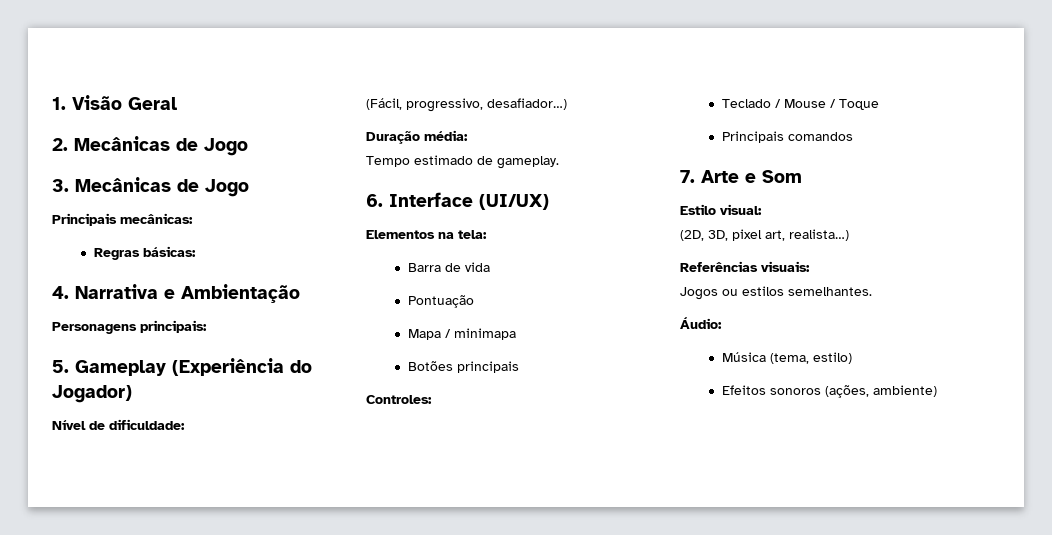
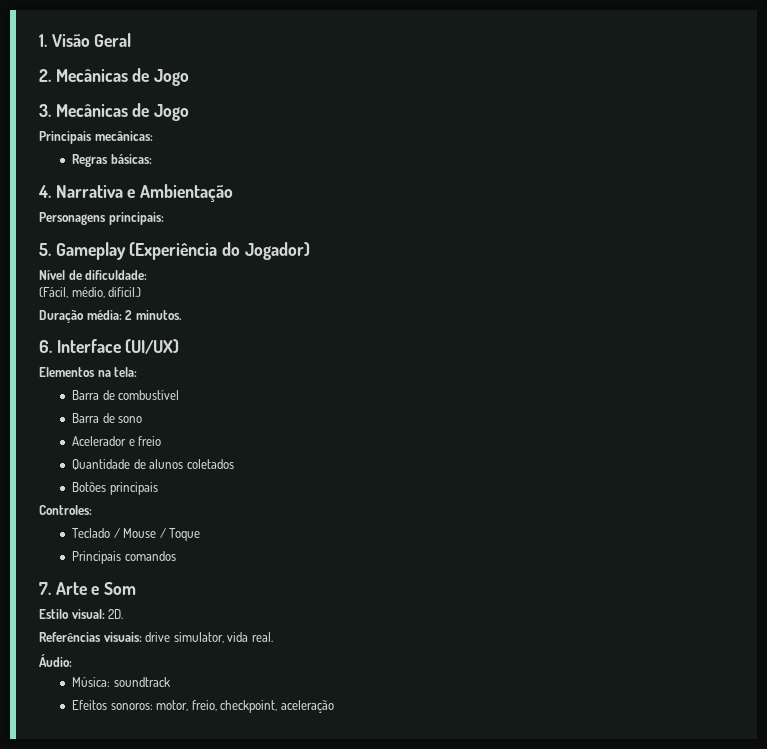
[406,98,567,112] progressivo, desafiador…) -> [71,287,142,298] médio, difícil.)
[366,155,559,169] // Tempo estimado de gameplay. -> [125,310,182,320] 2 minutos.
[464,262,490,272] [407,295,474,308] [407,328,516,340] vida // Pontuação // Mapa / minimapa -> [118,390,180,400] [72,413,143,423] [72,436,162,446] [72,459,234,470] combustível // Barra de sono // Acelerador e freio // Quantidade de alunos coletados
[680,229,849,241] [680,261,810,272] [680,286,872,300] [680,317,722,329] [721,352,852,364] [721,385,937,398] // (2D, 3D, pixel art, realista…) // Referências visuais: // Jogos ou estilos semelhantes. // Áudio: // Música (tema, estilo) // Efeitos sonoros (ações, ambiente) -> [108,609,124,619] [39,632,273,643] [39,654,72,667] [72,677,170,687] [72,700,334,713] 2D. // Referências visuais: drive simulator, vida real. // Áudio: // Música: soundtrack // Efeitos sonoros: motor, freio, checkpoint, aceleração

